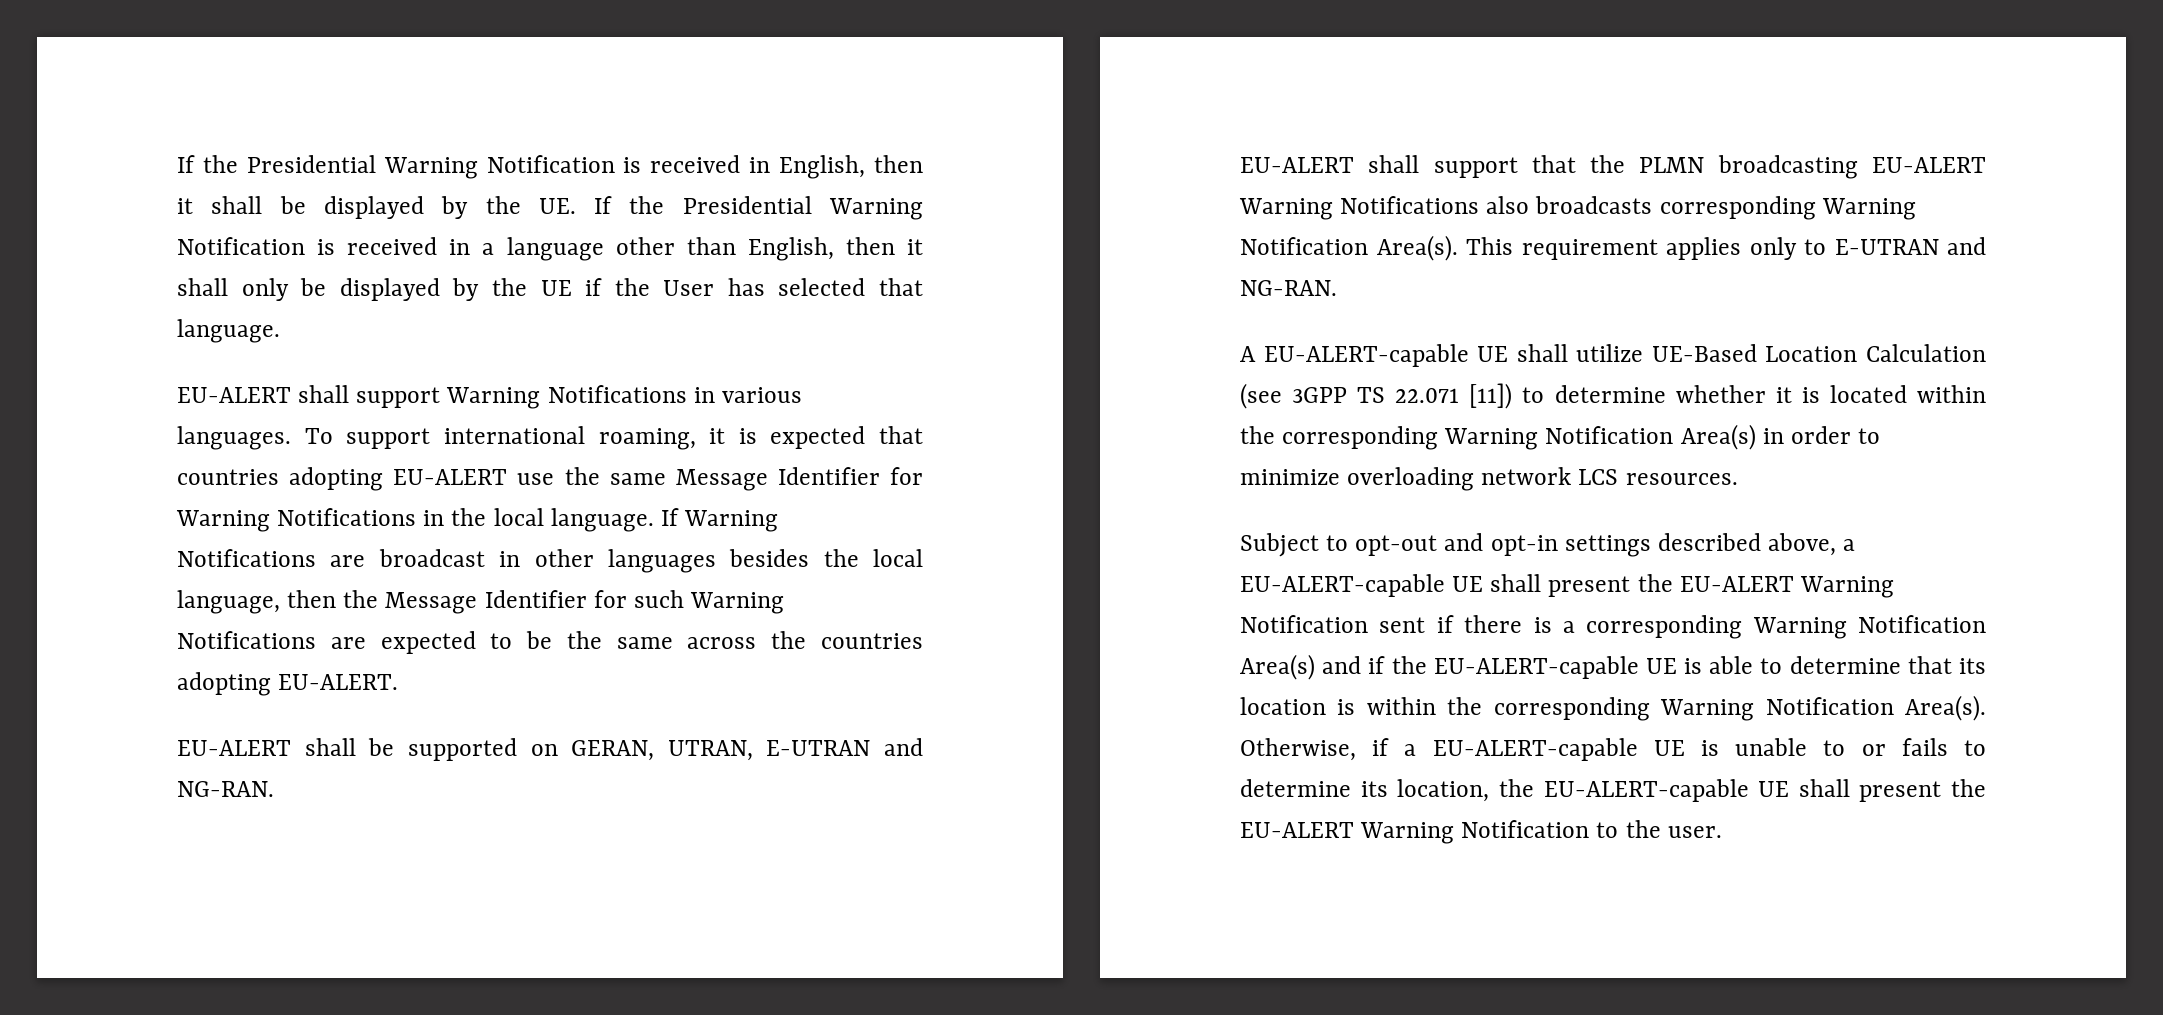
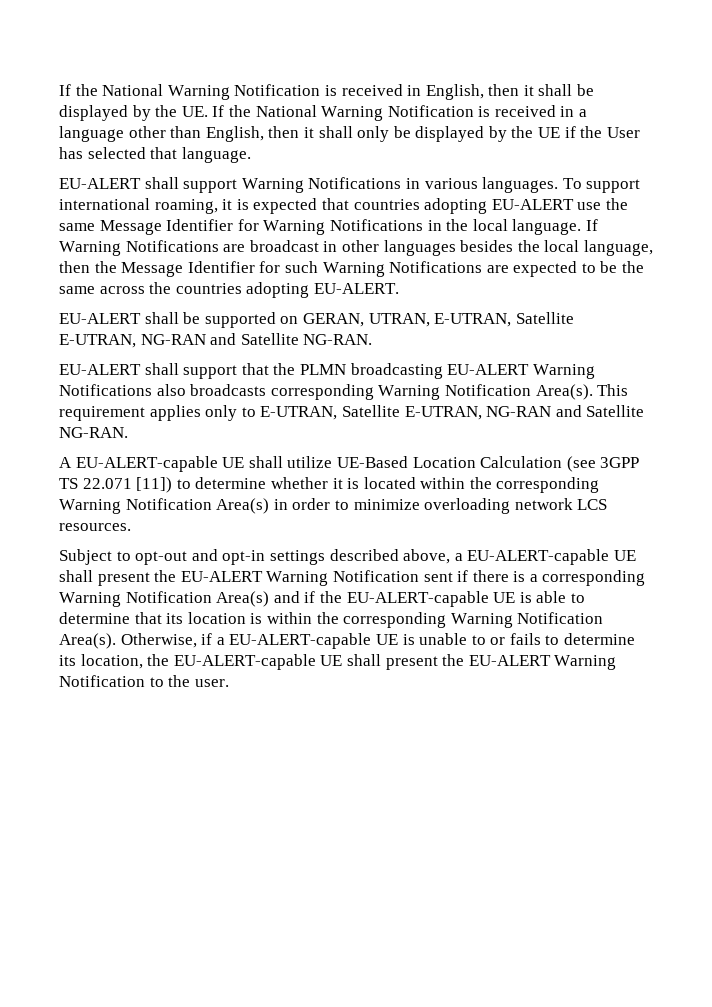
[177,155,376,173] If the Presidential -> [59,84,164,96] If the National
[682,196,812,214] Presidential -> [255,105,317,117] National
[766,738,923,756] E-UTRAN and -> [434,312,574,327] [59,333,299,348] E-UTRAN, Satellite E-UTRAN, NG-RAN and Satellite
[1834,237,1986,255] E-UTRAN and -> [260,405,645,420] E-UTRAN, Satellite E-UTRAN, NG-RAN and Satellite

